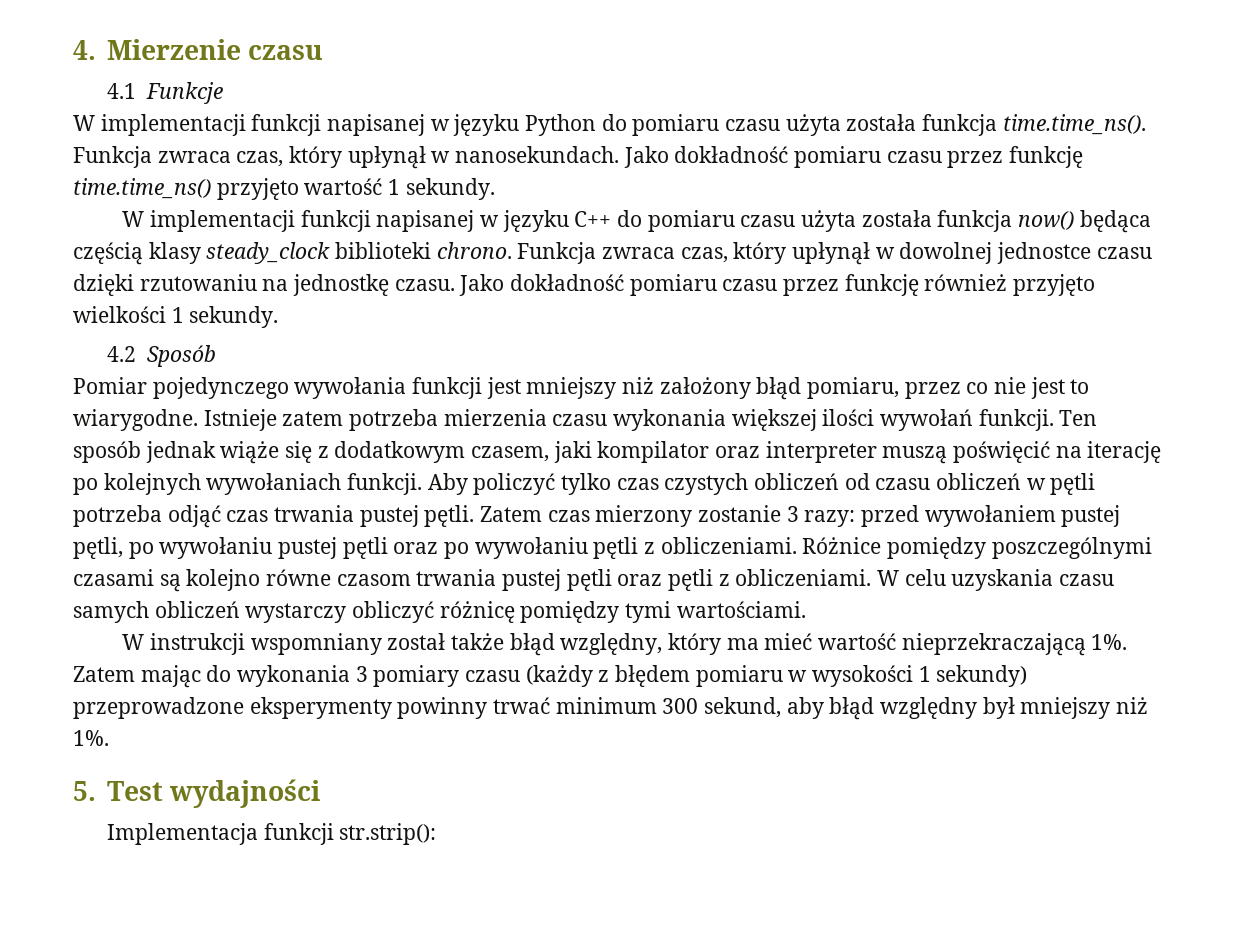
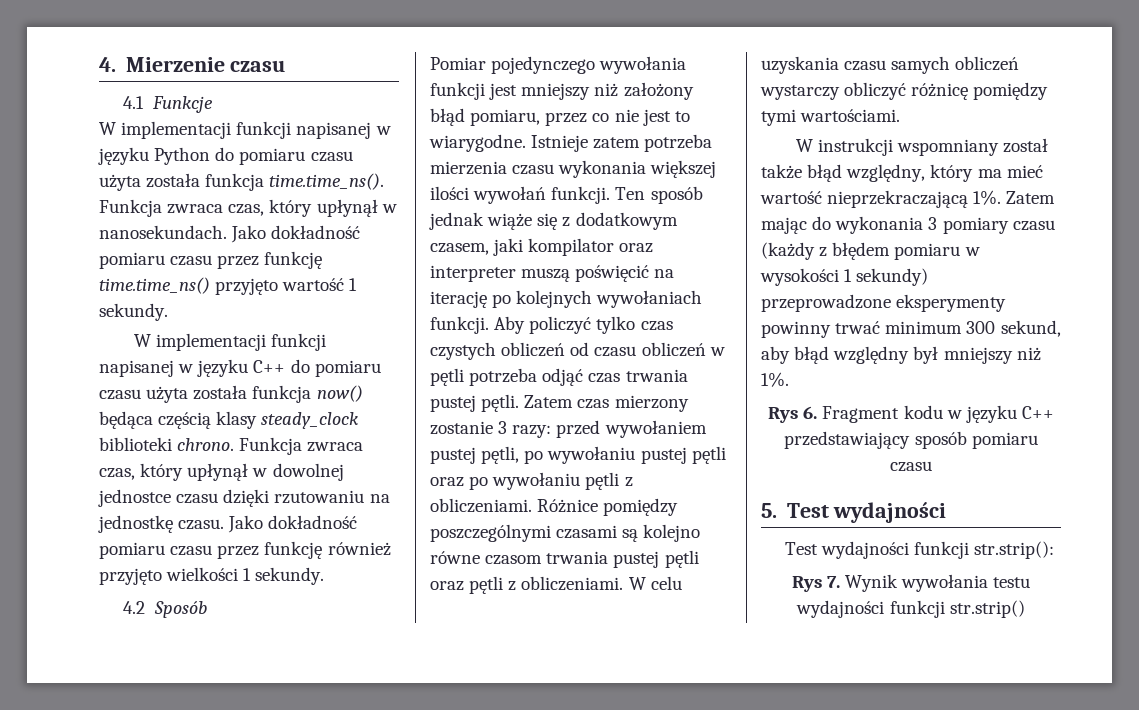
(109, 738) none -> [768,405,1054,423] [784,431,1038,449] [890,461,932,472] // Rys 6. Fragment kodu w języku C++ przedstawiający sposób pomiaru czasu
[107,823,259,845] Implementacja -> [785,541,910,559] Test wydajności
(437, 834) none -> [791,574,1031,592] [796,600,1025,618] // Rys 7. Wynik wywołania testu wydajności funkcji str.strip()

